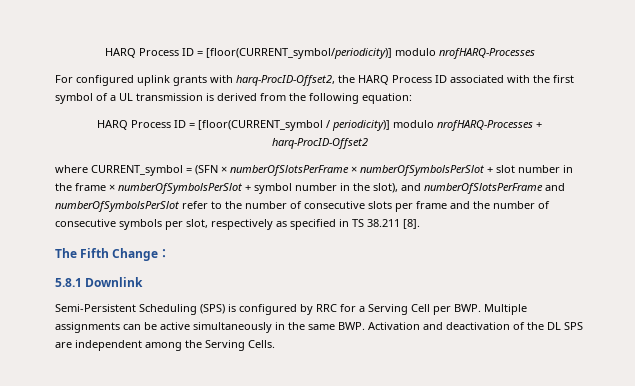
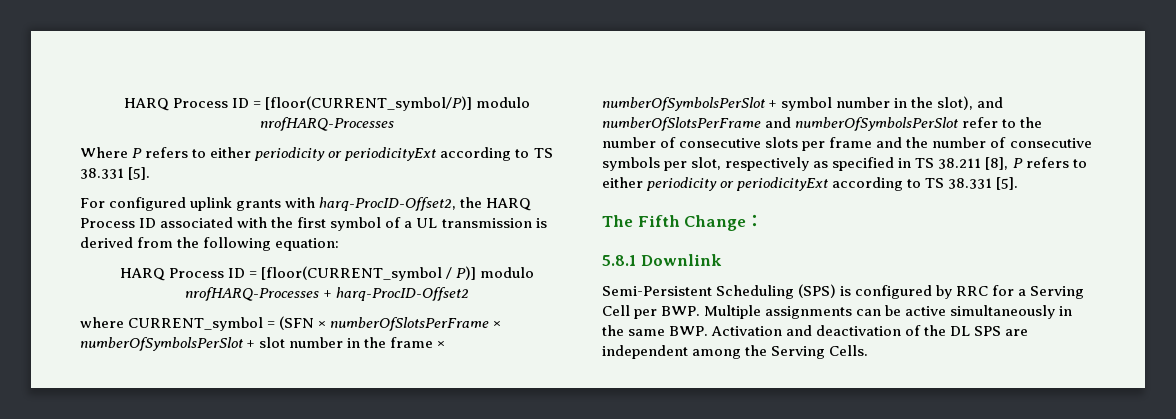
[104,48,535,59] HARQ Process ID = [floor(CURRENT_symbol/periodicity)] modulo nrofHARQ-Processes -> [123,96,531,111] [260,117,394,131] [80,147,553,161] [80,167,151,180] HARQ Process ID = [floor(CURRENT_symbol/P)] modulo nrofHARQ-Processes // Where P refers to either periodicity or periodicityExt according to TS 38.331 [5].
[332,120,390,131] periodicity)] -> [456,266,477,280] P)]
[403,219,420,229] [8]. -> [985,157,1087,170] [602,177,1019,191] [8], P refers to either periodicity or periodicityExt according to TS 38.331 [5].

